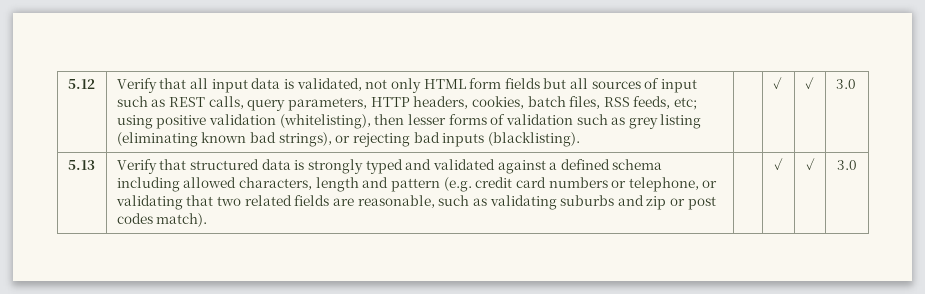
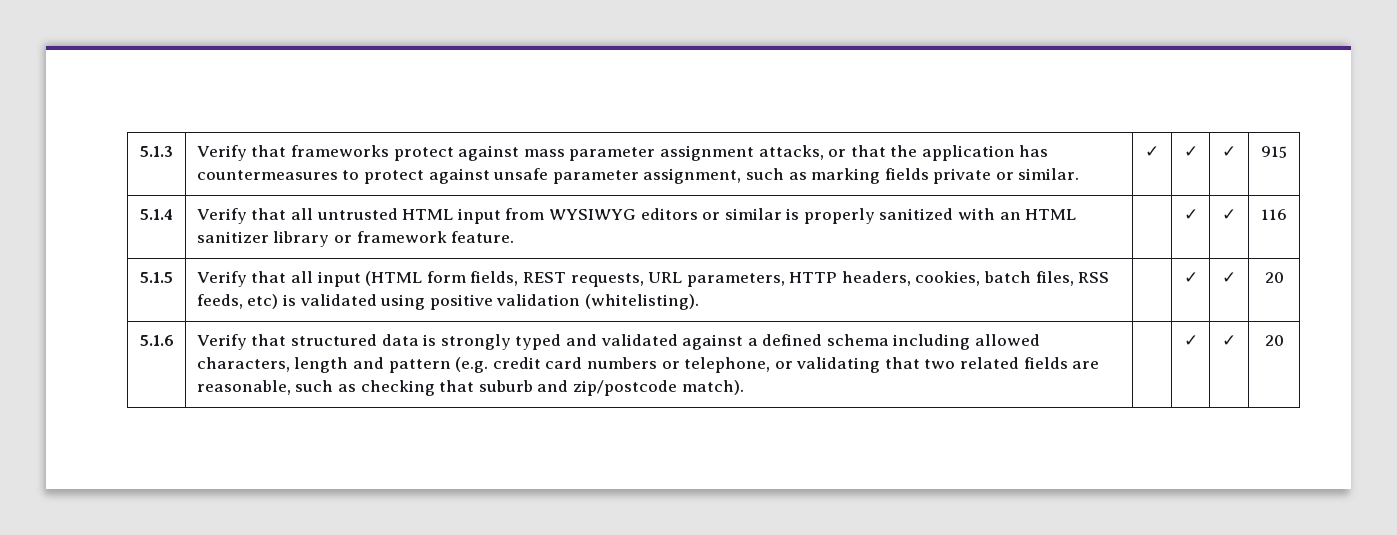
[67,79,95,89] [116,78,698,93] [116,96,286,111] 5.12 | Verify that all input data is validated, not only HTML form fields but all sources of input such as REST calls, query -> [140,146,173,157] [196,145,1049,161] [196,168,1080,184] [1145,146,1159,157] [1183,146,1198,157] [1222,146,1236,157] [1261,146,1287,158] [140,209,173,220] [196,208,1077,224] [196,231,515,247] [1183,209,1198,220] [1222,209,1236,220] [1261,209,1287,220] [140,272,173,283] [196,271,683,287] 5.1.3 | Verify that frameworks protect against mass parameter assignment attacks, or that the application has countermeasures to protect against unsafe parameter assignment, such as marking fields private or similar. | ✓ | ✓ | ✓ | 915 // 5.1.4 | Verify that all untrusted HTML input from WYSIWYG editors or similar is properly sanitized with an HTML sanitizer library or framework feature. | | ✓ | ✓ | 116 // 5.1.5 | Verify that all input (HTML form fields, REST requests, URL
[674,97,698,110] [116,114,702,129] [116,132,580,147] [772,77,782,89] [804,77,814,89] [835,79,856,89] [67,160,95,170] etc; using positive validation (whitelisting), then lesser forms of validation such as grey listing (eliminating known bad strings), or rejecting bad inputs (blacklisting). | | ✓ | ✓ | 3.0 // 5.13 -> [247,294,699,310] [1183,272,1198,283] [1222,272,1236,283] [1264,272,1284,283] [139,335,174,346] etc) is validated using positive validation (whitelisting). | | ✓ | ✓ | 20 // 5.1.6
[489,195,716,210] [116,213,153,224] validating suburbs and zip or post codes -> [360,380,677,396] checking that suburb and zip/postcode
[837,160,857,170] 3.0 -> [1264,335,1284,346] 20

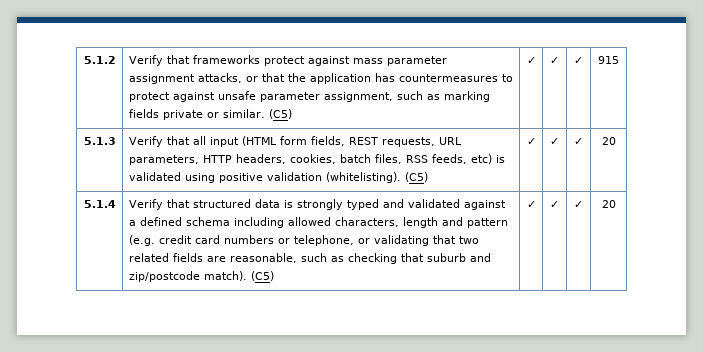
[140,146,173,157] 5.1.3 -> [83,56,116,64] 5.1.2
(1080, 174) none -> [268,109,292,119] (C5)
[140,209,173,220] [196,208,1077,224] [196,231,515,247] [1183,209,1198,220] [1222,209,1236,220] [1261,209,1287,220] [140,272,173,283] 5.1.4 | Verify that all untrusted HTML input from WYSIWYG editors or similar is properly sanitized with an HTML sanitizer library or framework feature. | | ✓ | ✓ | 116 // 5.1.5 -> [83,137,116,145] 5.1.3
(699, 302) | -> [404,172,428,182] [526,138,536,145] (C5) | ✓
[139,335,174,346] 5.1.6 -> [83,200,116,208] 5.1.4
(744, 387) | -> [250,271,274,281] [526,201,536,208] (C5) | ✓

